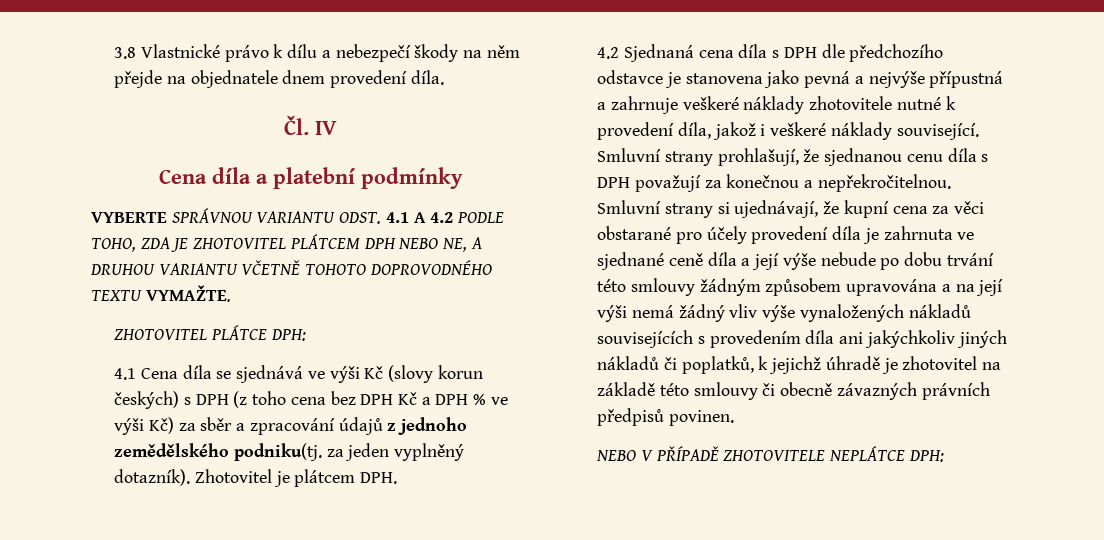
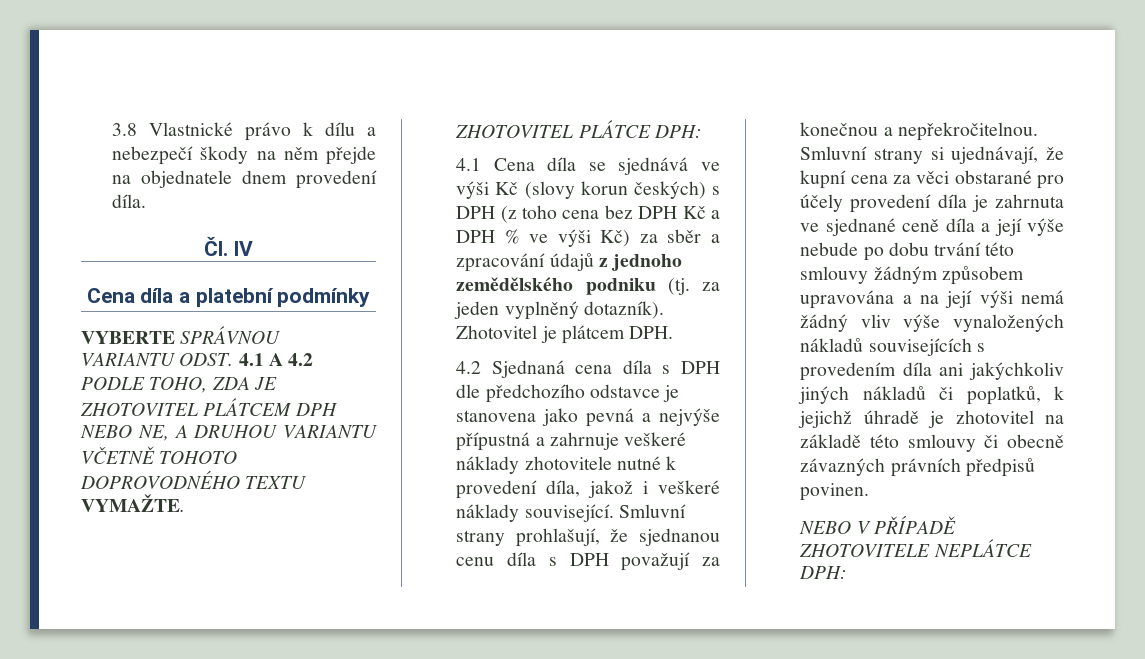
[233,443,322,461] podniku(tj. -> [585,278,690,295] podniku (tj.

